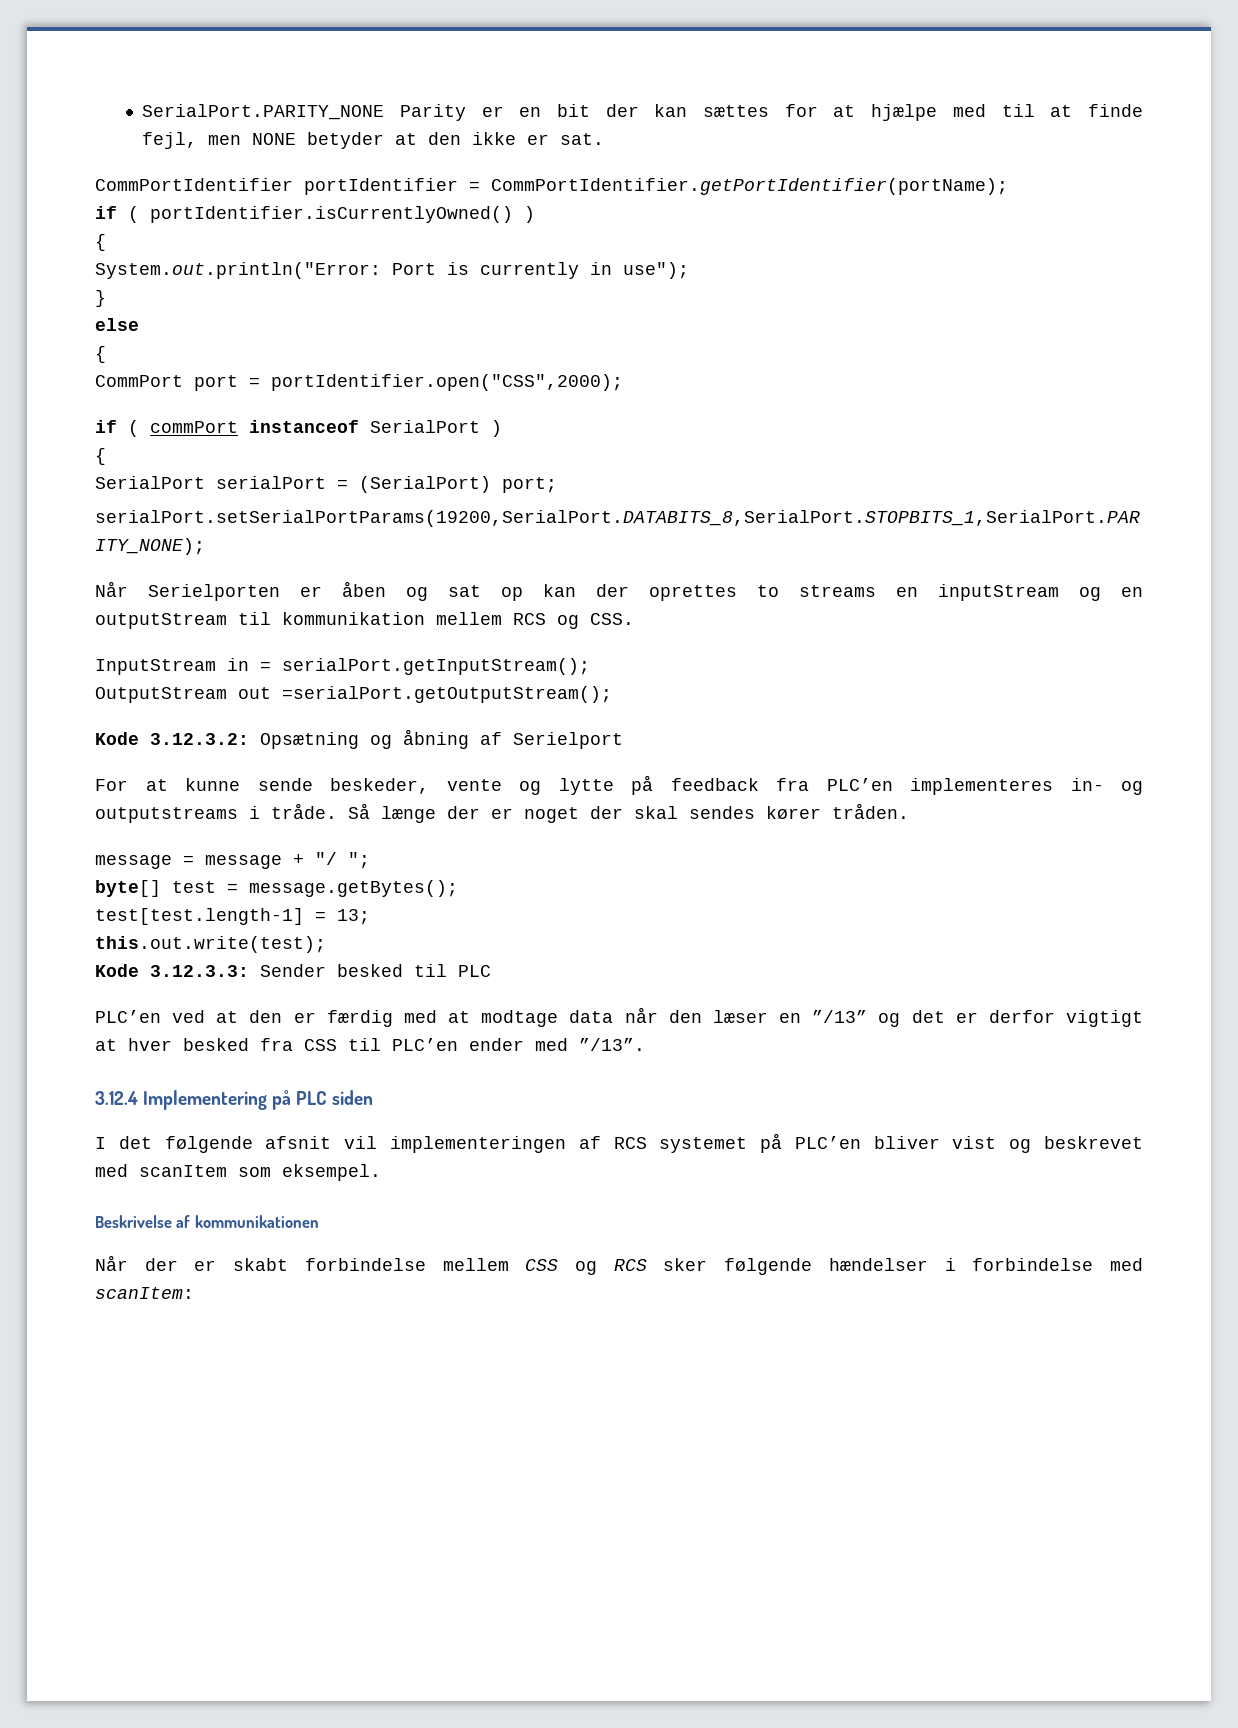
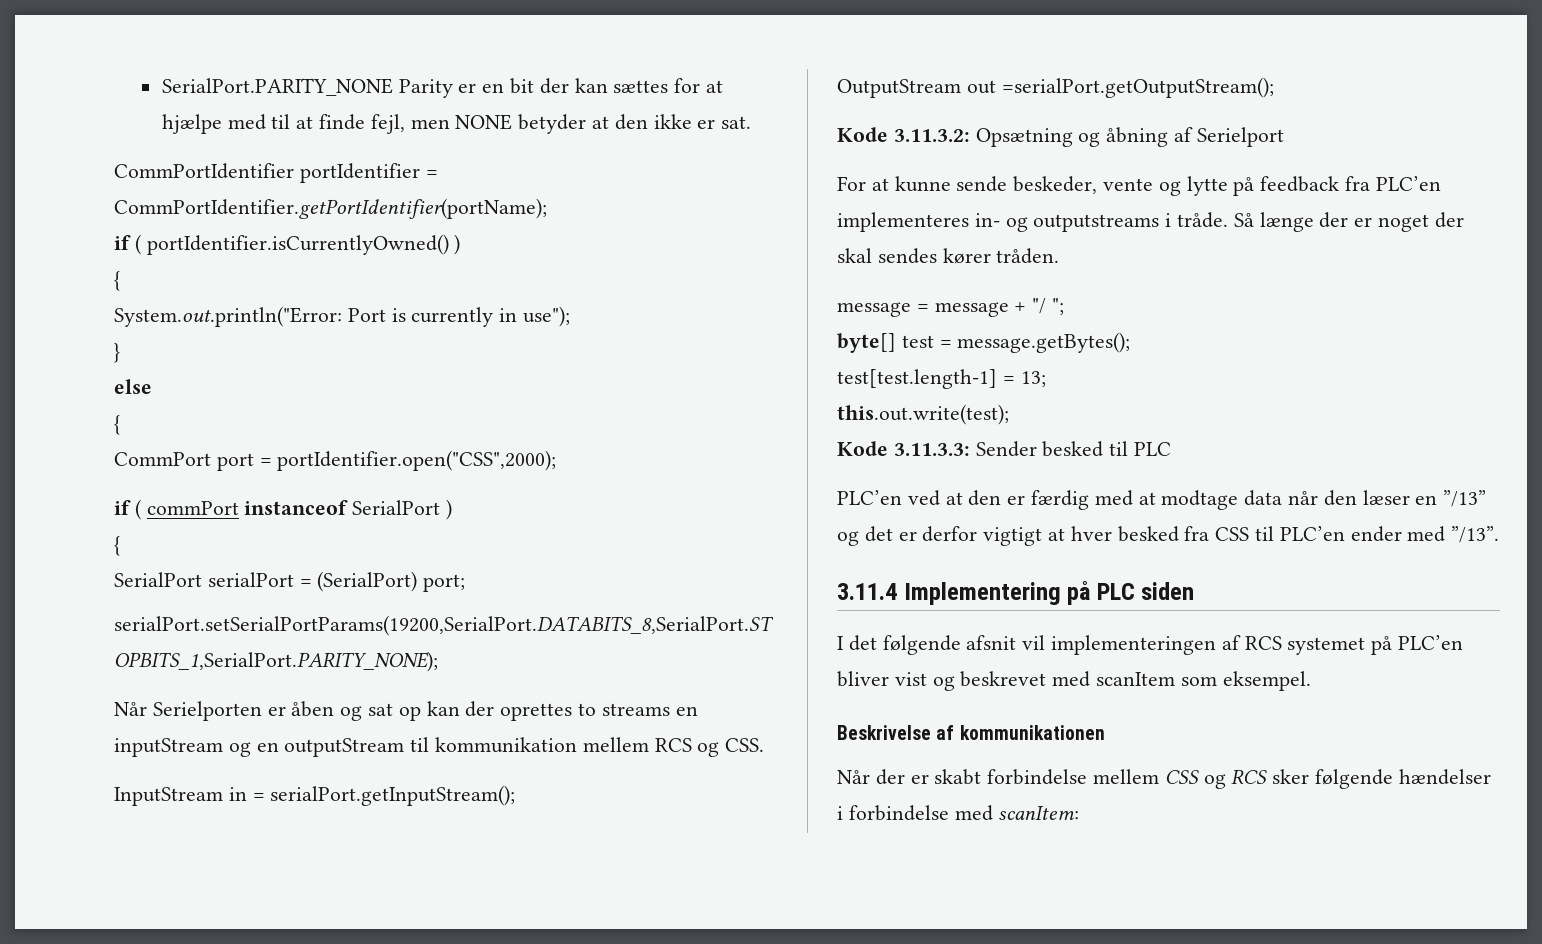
[150,733,249,745] 3.12.3.2: -> [893,129,970,142] 3.11.3.2:
[150,965,249,977] 3.12.3.3: -> [893,443,970,456] 3.11.3.3:
[95,1091,138,1105] 3.12.4 -> [837,583,897,600] 3.11.4

